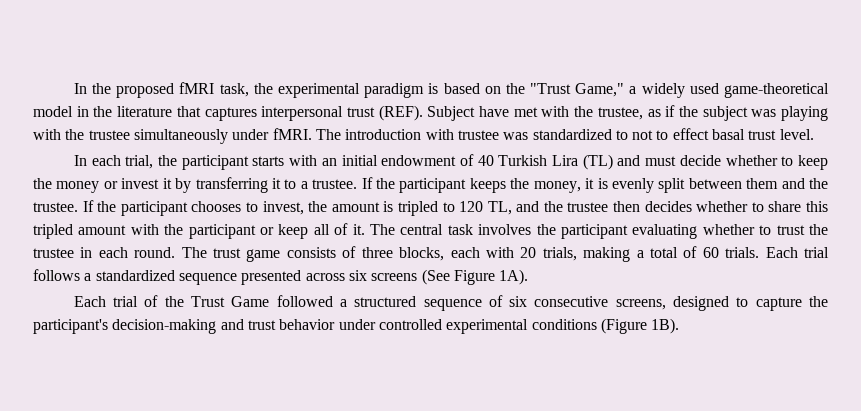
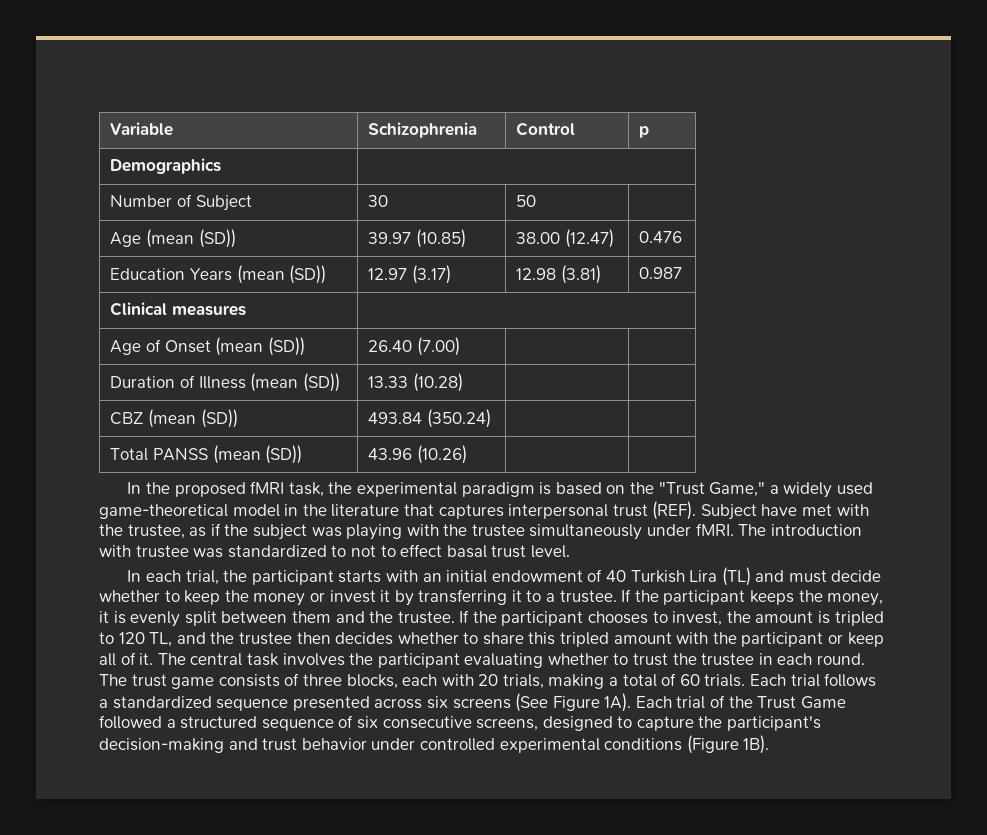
(73, 88) none -> [110,122,174,136] [368,122,478,138] [516,122,576,136] [639,126,650,138] [110,158,222,174] [110,194,252,211] [368,195,389,207] [516,195,537,207] [110,229,236,248] [368,229,467,248] [516,229,615,248] [639,231,683,243] [110,265,327,284] [368,265,452,284] [516,265,602,284] [639,267,683,279] [110,302,247,316] [110,337,305,356] [368,337,461,356] [110,373,340,392] [368,373,464,392] [110,409,238,428] [368,409,492,428] [110,445,303,464] [368,445,468,464] Variable | Schizophrenia | Control | p // Demographics | // Number of Subject | 30 | 50 | // Age (mean (SD)) | 39.97 (10.85) | 38.00 (12.47) | 0.476 // Education Years (mean (SD)) | 12.97 (3.17) | 12.98 (3.81) | 0.987 // Clinical measures | // Age of Onset (mean (SD)) | 26.40 (7.00) | | // Duration of Illness (mean (SD)) | 13.33 (10.28) | | // CBZ (mean (SD)) | 493.84 (350.24) | | // Total PANSS (mean (SD)) | 43.96 (10.26) | | //
(529, 277) // -> (632, 702) none

